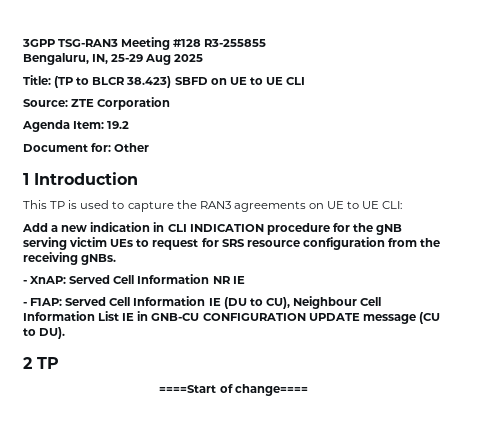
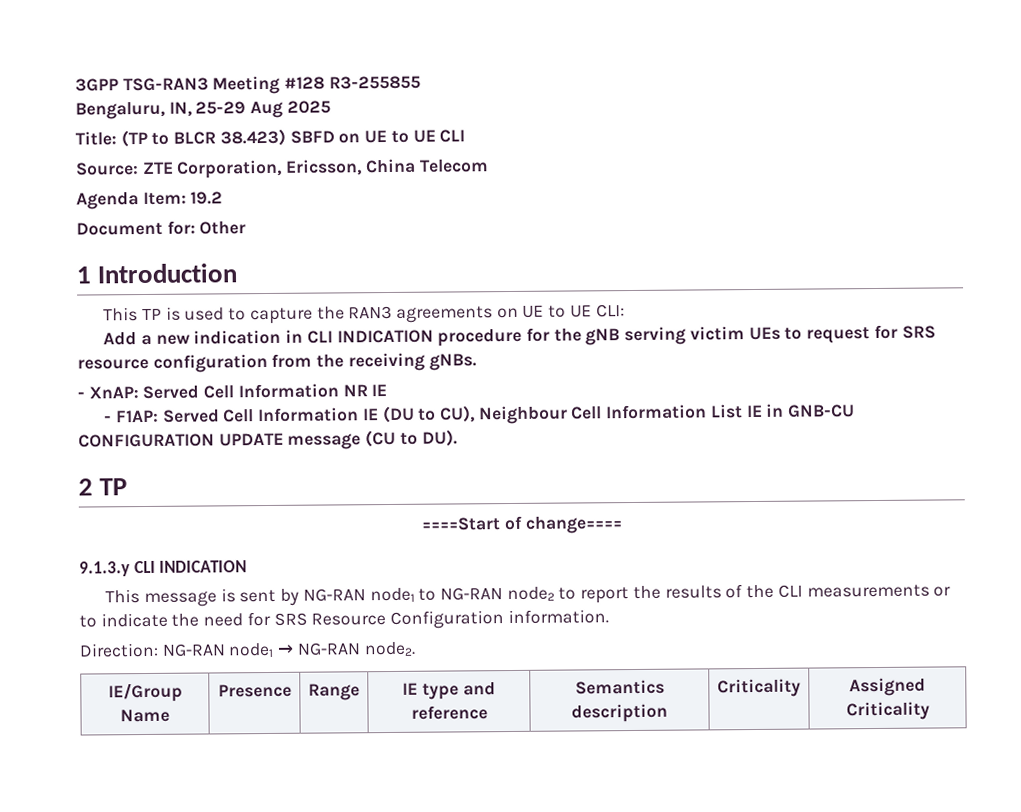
[97,97,171,110] Corporation -> [176,158,489,179] Corporation, Ericsson, China Telecom
(308, 390) none -> [79,560,248,577] [105,584,952,608] [79,609,609,629] [79,641,416,658] [107,682,183,703] [120,708,170,723] [217,683,292,698] [308,683,360,701] [402,682,496,700] [410,705,488,720] [574,679,665,695] [571,703,668,723] [717,678,801,698] [849,677,926,697] [845,701,930,721] // 9.1.3.y CLI INDICATION // This message is sent by NG-RAN node1 to NG-RAN node2 to report the results of the CLI measurements or to indicate the need for SRS Resource Configuration information. // Direction: NG-RAN node1 → NG-RAN node2. // IE/Group Name | Presence | Range | IE type and reference | Semantics description | Criticality | Assigned Criticality

